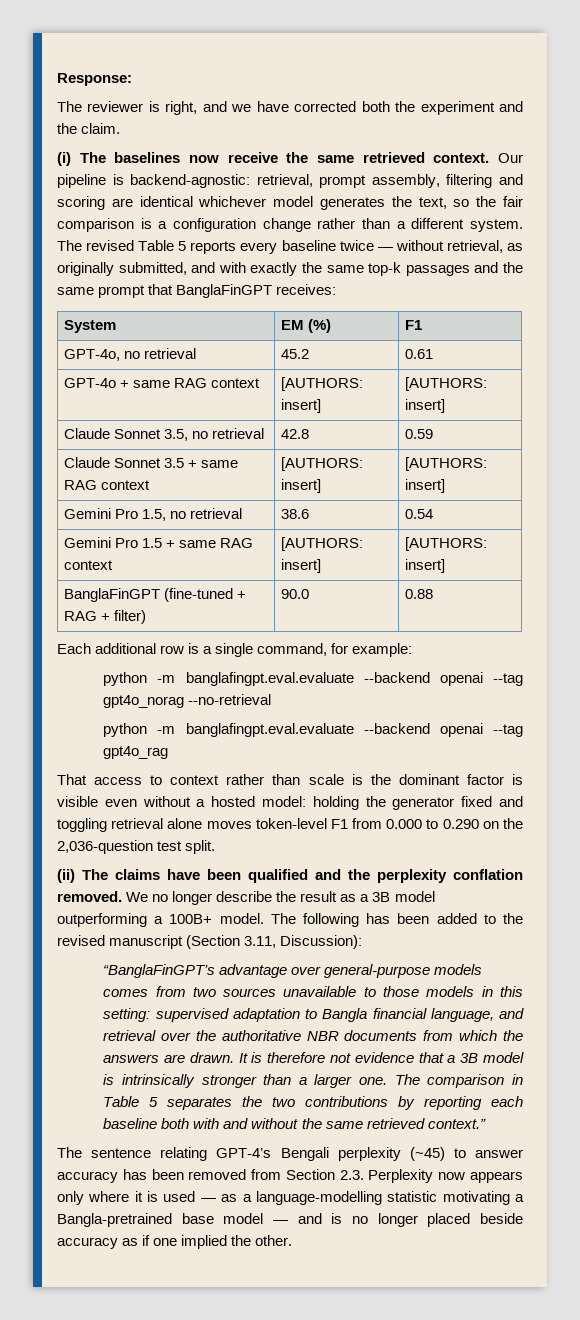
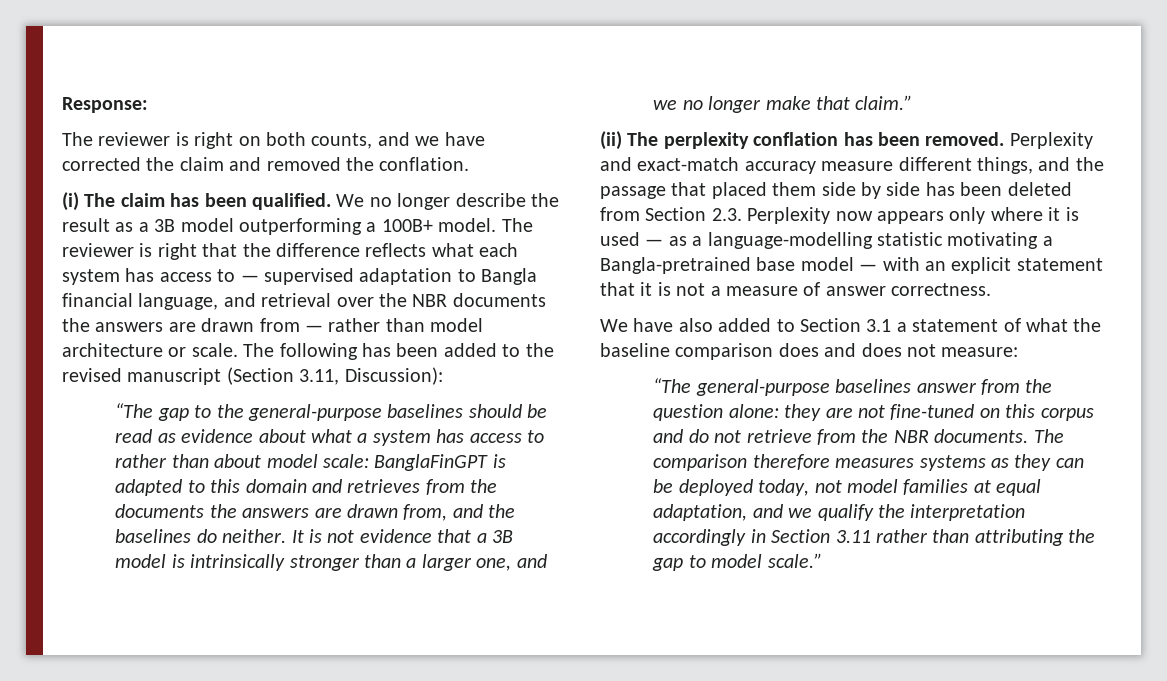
[165,101,523,115] [57,123,121,134] [57,152,523,166] [57,174,523,188] [57,196,524,210] [57,218,523,232] [57,240,524,254] [57,262,524,276] [57,284,337,298] [63,320,116,333] [280,319,331,333] [404,320,422,330] [63,348,196,361] [280,349,309,359] [404,349,433,359] [63,378,260,388] [280,377,363,391] [280,399,321,413] [404,377,487,391] [404,399,445,413] [63,428,264,441] [280,429,309,439] [404,429,433,439] [63,457,238,468] [63,480,150,490] [280,457,363,471] [280,479,321,493] [404,457,487,471] [404,479,445,493] [63,508,242,521] [280,509,309,519] [404,509,433,519] [63,537,253,548] [63,560,113,570] [280,537,363,551] [280,559,321,573] [404,537,487,551] [404,559,445,573] [63,588,246,602] [63,610,146,624] [280,589,309,599] [404,589,433,599] [57,643,413,657] [103,672,523,686] [103,694,272,708] [103,723,523,737] [103,746,169,759] [57,774,524,785] [57,796,524,810] [57,818,523,832] [57,840,216,854] [57,869,523,883] [57,891,122,902] right, and we have corrected both the experiment and the claim. // (i) The baselines now receive the same retrieved context. Our pipeline is backend-agnostic: retrieval, prompt assembly, filtering and scoring are identical whichever model generates the text, so the fair comparison is a configuration change rather than a different system. The revised Table 5 reports every baseline twice — without retrieval, as originally submitted, and with exactly the same top-k passages and the same prompt that BanglaFinGPT receives: // System | EM (%) | F1 // GPT-4o, no retrieval | 45.2 | 0.61 // GPT-4o + same RAG context | [AUTHORS: insert] | [AUTHORS: insert] // Claude Sonnet 3.5, no retrieval | 42.8 | 0.59 // Claude Sonnet 3.5 + same RAG context | [AUTHORS: insert] | [AUTHORS: insert] // Gemini Pro 1.5, no retrieval | 38.6 | 0.54 // Gemini Pro 1.5 + same RAG context | [AUTHORS: insert] | [AUTHORS: insert] // BanglaFinGPT (fine-tuned + RAG + filter) | 90.0 | 0.88 // Each additional row is a single command, for example: // python -m banglafingpt.eval.evaluate --backend openai --tag gpt4o_norag --no-retrieval // python -m banglafingpt.eval.evaluate --backend openai --tag gpt4o_rag // That access to context rather than scale is the dominant factor is visible even without a hosted model: holding the generator fixed and toggling retrieval alone moves token-level F1 from 0.000 to 0.290 on the 2,036-question test split. // (ii) The claims have been qualified and the perplexity conflation removed. -> [194,132,485,149] [62,157,470,171] [62,192,331,211] right on both counts, and we have corrected the claim and removed the conflation. // (i) The claim has been qualified.
(296, 918) none -> [62,243,519,260] [62,268,538,285] [62,293,546,310] [62,318,484,332] [62,343,275,357] reviewer is right that the difference reflects what each system has access to — supervised adaptation to Bangla financial language, and retrieval over the NBR documents the answers are drawn from — rather than model architecture or scale. The
[103,964,483,978] [103,986,523,997] [103,1008,524,1022] [103,1030,523,1041] [103,1052,234,1063] “BanglaFinGPT’s advantage over general-purpose models comes from two sources unavailable to those models in this setting: supervised adaptation to Bangla financial language, and retrieval over the authoritative NBR documents from which the answers are drawn. -> [115,403,548,421] [115,429,545,446] [115,454,506,471] [115,479,498,496] [115,504,516,521] [115,529,287,543] “The gap to the general-purpose baselines should be read as evidence about what a system has access to rather than about model scale: BanglaFinGPT is adapted to this domain and retrieves from the documents the answers are drawn from, and the baselines do neither.
[267,1052,326,1063] therefore -> (323, 536) none
[359,1074,524,1088] [103,1096,523,1110] [103,1118,486,1129] [57,1147,523,1161] [57,1169,247,1183] one. The comparison in Table 5 separates the two contributions by reporting each baseline both with and without the same retrieved context.” // The sentence relating GPT-4’s Bengali perplexity (~45) to answer accuracy has been removed -> [476,554,547,571] [653,95,913,113] [600,131,1093,150] [600,157,1104,174] [600,182,1072,199] one, and we no longer make that claim.” // (ii) The perplexity conflation has been removed. Perplexity and exact-match accuracy measure different things, and the passage that placed them side by side has been deleted
[297,1213,523,1227] [57,1235,293,1249] and is no longer placed beside accuracy as if one implied the other. -> [882,257,1103,274] [600,282,992,296] [600,318,1102,332] [600,343,1019,360] [653,378,1053,396] [653,404,1094,421] [653,429,1064,445] [653,454,1084,471] [653,479,1042,496] [653,504,1026,521] [653,529,1096,546] [652,553,822,571] with an explicit statement that it is not a measure of answer correctness. // We have also added to Section 3.1 a statement of what the baseline comparison does and does not measure: // “The general-purpose baselines answer from the question alone: they are not fine-tuned on this corpus and do not retrieve from the NBR documents. The comparison therefore measures systems as they can be deployed today, not model families at equal adaptation, and we qualify the interpretation accordingly in Section 3.11 rather than attributing the gap to model scale.”

